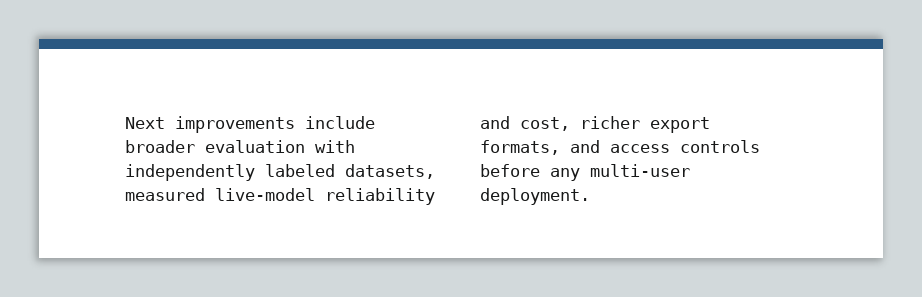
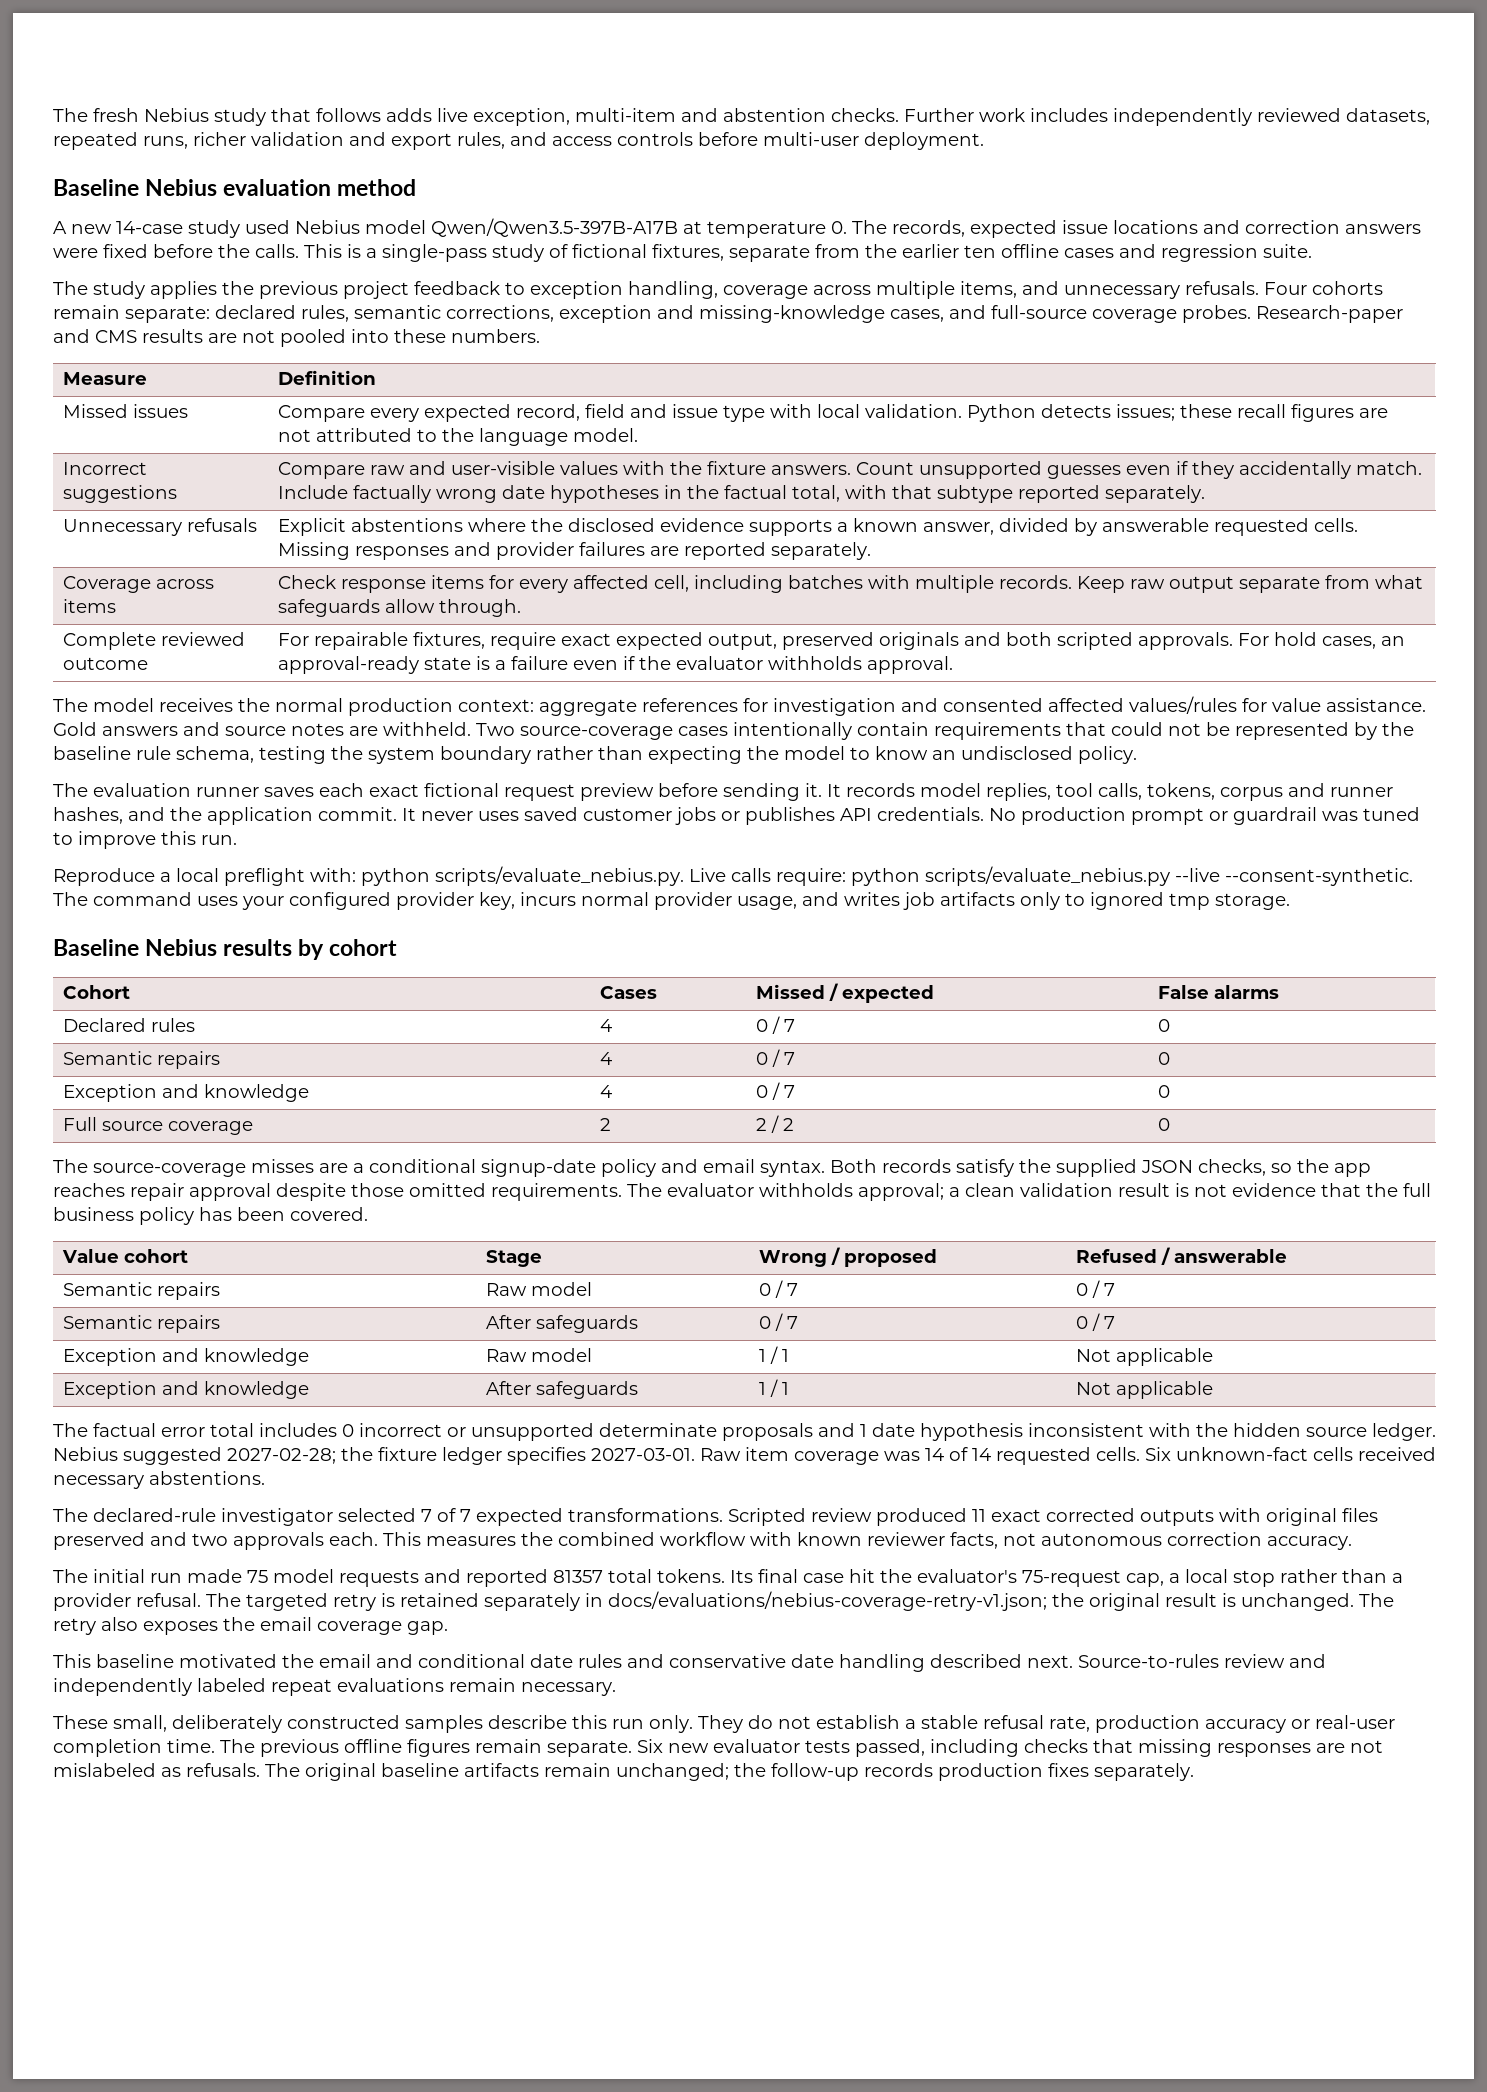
[125,116,375,133] [125,140,355,153] [125,164,435,181] [125,188,435,205] [480,116,710,133] [480,140,560,155] Next improvements include broader evaluation with independently labeled datasets, measured live-model reliability and cost, richer export formats, -> [53,108,1430,126] [53,132,505,150] The fresh Nebius study that follows adds live exception, multi-item and abstention checks. Further work includes independently reviewed datasets, repeated runs, richer validation and export rules,
[550,168,580,181] any -> (758, 139) none
(590, 196) none -> [53,179,417,196] [53,218,1421,238] [53,244,1312,262] [53,281,1383,299] [53,305,1403,323] [53,329,540,347] [63,372,148,385] [278,370,377,385] [63,404,189,418] [278,404,1389,422] [278,428,639,446] [63,462,148,475] [63,485,178,503] [278,461,1423,479] [278,485,1206,503] [63,518,258,536] [278,518,1359,536] [278,542,872,560] [63,576,215,593] [63,599,117,613] [278,575,1424,593] [278,599,522,617] [63,632,246,650] [63,657,149,670] [278,632,1406,650] [278,656,954,674] [53,696,1426,716] [53,722,1414,740] [53,746,1137,764] [53,783,1393,801] [53,807,1420,825] [53,831,237,849] [53,866,1413,886] [53,892,1290,910] [53,939,398,960] [63,985,131,999] [600,986,658,999] [756,983,935,1003] [1158,985,1280,999] [63,1018,196,1032] [600,1019,613,1032] [756,1016,796,1034] [1158,1019,1171,1032] [63,1051,221,1069] [600,1052,613,1065] [756,1049,796,1067] [1158,1052,1171,1065] [63,1084,310,1102] [600,1085,613,1098] [756,1082,796,1100] [1158,1085,1171,1098] [63,1117,254,1135] [600,1118,612,1131] [756,1115,795,1133] [1158,1118,1171,1131] [53,1159,1371,1177] [53,1183,1431,1201] [53,1207,368,1225] [62,1249,189,1263] [486,1250,543,1267] [759,1247,938,1267] [1076,1247,1288,1265] [63,1282,221,1300] [486,1282,593,1296] [759,1280,799,1298] [1076,1280,1116,1298] [63,1315,221,1333] [486,1315,639,1333] [759,1313,799,1331] [1076,1313,1116,1331] [63,1348,310,1366] [486,1348,593,1362] [759,1346,790,1364] [1076,1348,1214,1366] [63,1381,310,1399] [486,1381,639,1399] [759,1379,790,1397] [1076,1381,1214,1399] [53,1423,1436,1441] [53,1447,1436,1465] [53,1471,265,1489] [53,1508,1378,1526] [53,1532,1352,1550] [53,1569,1403,1587] [53,1591,1394,1611] [53,1617,448,1635] [53,1654,1326,1672] [53,1678,616,1696] [53,1715,1395,1733] [53,1739,1383,1757] [53,1763,1194,1781] // Baseline Nebius evaluation method // A new 14-case study used Nebius model Qwen/Qwen3.5-397B-A17B at temperature 0. The records, expected issue locations and correction answers were fixed before the calls. This is a single-pass study of fictional fixtures, separate from the earlier ten offline cases and regression suite. // The study applies the previous project feedback to exception handling, coverage across multiple items, and unnecessary refusals. Four cohorts remain separate: declared rules, semantic corrections, exception and missing-knowledge cases, and full-source coverage probes. Research-paper and CMS results are not pooled into these numbers. // Measure | Definition // Missed issues | Compare every expected record, field and issue type with local validation. Python detects issues; these recall figures are not attributed to the language model. // Incorrect suggestions | Compare raw and user-visible values with the fixture answers. Count unsupported guesses even if they accidentally match. Include factually wrong date hypotheses in the factual total, with that subtype reported separately. // Unnecessary refusals | Explicit abstentions where the disclosed evidence supports a known answer, divided by answerable requested cells. Missing responses and provider failures are reported separately. // Coverage across items | Check response items for every affected cell, including batches with multiple records. Keep raw output separate from what safeguards allow through. // Complete reviewed outcome | For repairable fixtures, require exact expected output, preserved originals and both scripted approvals. For hold cases, an approval-ready state is a failure even if the evaluator withholds approval. // The model receives the normal production context: aggregate references for investigation and consented affected values/rules for value assistance. Gold answers and source notes are withheld. Two source-coverage cases intentionally contain requirements that could not be represented by the baseline rule schema, testing the system boundary rather than expecting the model to know an undisclosed policy. // The evaluation runner saves each exact fictional request preview before sending it. It records model replies, tool calls, tokens, corpus and runner hashes, and the application commit. It never uses saved customer jobs or publishes API credentials. No production prompt or guardrail was tuned to improve this run. // Reproduce a local preflight with: python scripts/evaluate_nebius.py. Live calls require: python scripts/evaluate_nebius.py --live --consent-synthetic. The command uses your configured provider key, incurs normal provider usage, and writes job artifacts only to ignored tmp storage. // Baseline Nebius results by cohort // Cohort | Cases | Missed / expected | False alarms // Declared rules | 4 | 0 / 7 | 0 // Semantic repairs | 4 | 0 / 7 | 0 // Exception and knowledge | 4 | 0 / 7 | 0 // Full source coverage | 2 | 2 / 2 | 0 // The source-coverage misses are a conditional signup-date policy and email syntax. Both records satisfy the supplied JSON checks, so the app reaches repair approval despite those omitted requirements. The evaluator withholds approval; a clean validation result is not evidence that the full business policy has been covered. // Value cohort | Stage | Wrong / proposed | Refused / answerable // Semantic repairs | Raw model | 0 / 7 | 0 / 7 // Semantic repairs | After safeguards | 0 / 7 | 0 / 7 // Exception and knowledge | Raw model | 1 / 1 | Not applicable // Exception and knowledge | After safeguards | 1 / 1 | Not applicable // The factual error total includes 0 incorrect or unsupported determinate proposals and 1 date hypothesis inconsistent with the hidden source ledger. Nebius suggested 2027-02-28; the fixture ledger specifies 2027-03-01. Raw item coverage was 14 of 14 requested cells. Six unknown-fact cells received necessary abstentions. // The declared-rule investigator selected 7 of 7 expected transformations. Scripted review produced 11 exact corrected outputs with original files preserved and two approvals each. This measures the combined workflow with known reviewer facts, not autonomous correction accuracy. // The initial run made 75 model requests and reported 81357 total tokens. Its final case hit the evaluator's 75-request cap, a local stop rather than a provider refusal. The targeted retry is retained separately in docs/evaluations/nebius-coverage-retry-v1.json; the original result is unchanged. The retry also exposes the email coverage gap. // This baseline motivated the email and conditional date rules and conservative date handling described next. Source-to-rules review and independently labeled repeat evaluations remain necessary. // These small, deliberately constructed samples describe this run only. They do not establish a stable refusal rate, production accuracy or real-user completion time. The previous offline figures remain separate. Six new evaluator tests passed, including checks that missing responses are not mislabeled as refusals. The original baseline artifacts remain unchanged; the follow-up records production fixes separately.

